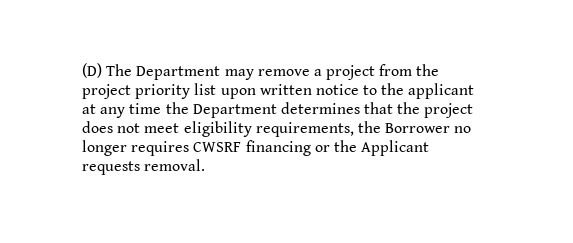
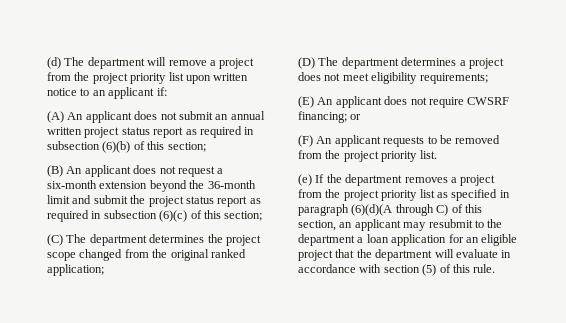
[82,63,254,80] (D) The Department may -> [47,57,167,69] (d) The department will
[381,83,475,99] [82,102,474,118] [82,121,472,137] [82,140,430,156] [82,159,206,175] the applicant at any time the Department determines that the project does not meet eligibility requirements, the Borrower no longer requires CWSRF financing or the Applicant requests removal. -> [92,87,167,99] [47,111,265,123] [47,126,255,138] [47,141,206,153] [47,165,224,177] [47,180,256,192] [47,195,261,207] [47,210,263,222] [47,234,261,246] [47,249,246,261] [47,264,104,276] [298,57,504,69] [298,72,488,84] [298,96,510,108] [298,111,362,123] [298,135,501,147] [298,150,437,162] [298,174,496,186] [298,189,510,201] [298,204,482,216] [298,219,503,231] [298,234,518,246] [298,249,512,261] [298,264,496,276] an applicant if: // (A) An applicant does not submit an annual written project status report as required in subsection (6)(b) of this section; // (B) An applicant does not request a six-month extension beyond the 36-month limit and submit the project status report as required in subsection (6)(c) of this section; // (C) The department determines the project scope changed from the original ranked application; // (D) The department determines a project does not meet eligibility requirements; // (E) An applicant does not require CWSRF financing; or // (F) An applicant requests to be removed from the project priority list. // (e) If the department removes a project from the project priority list as specified in paragraph (6)(d)(A through C) of this section, an applicant may resubmit to the department a loan application for an eligible project that the department will evaluate in accordance with section (5) of this rule.

